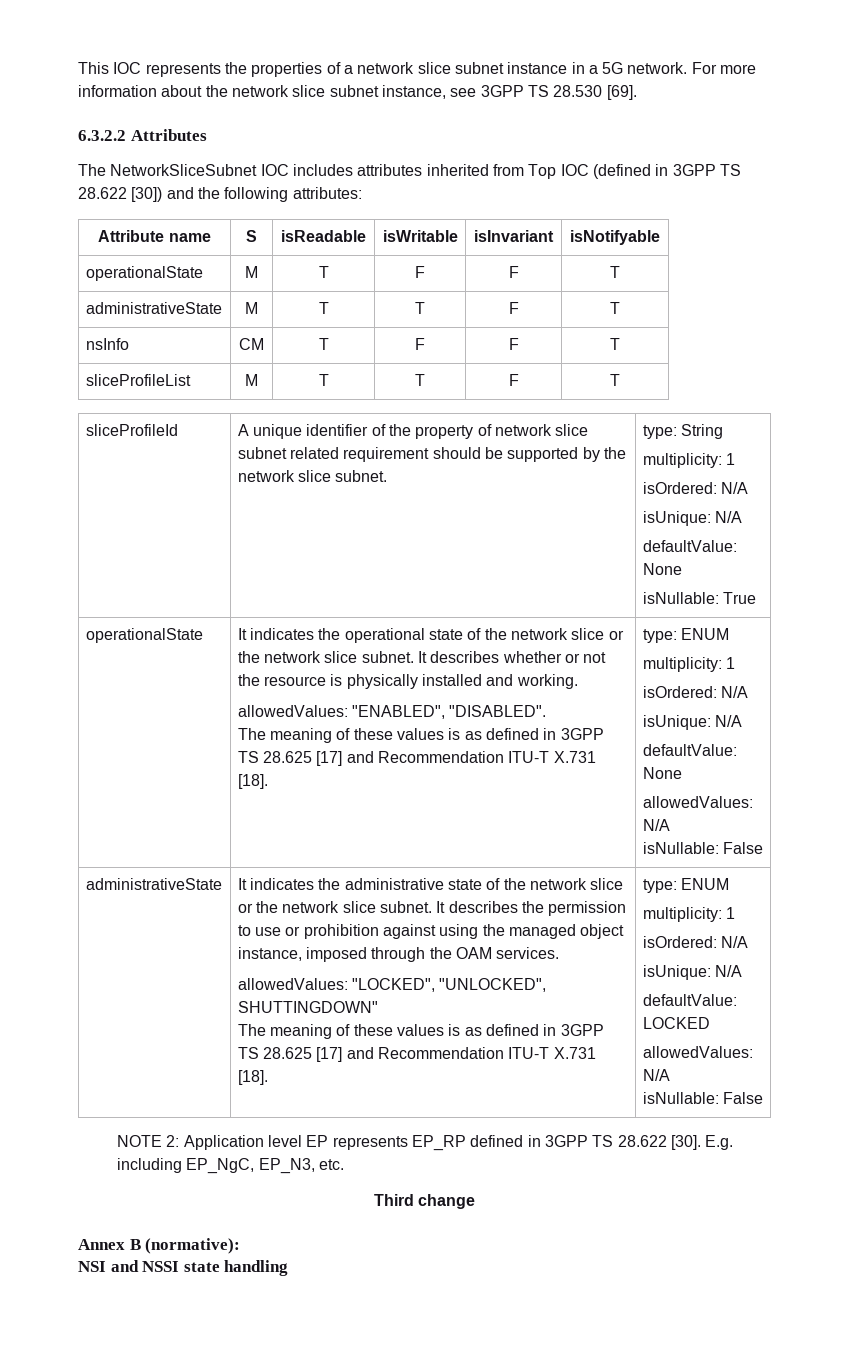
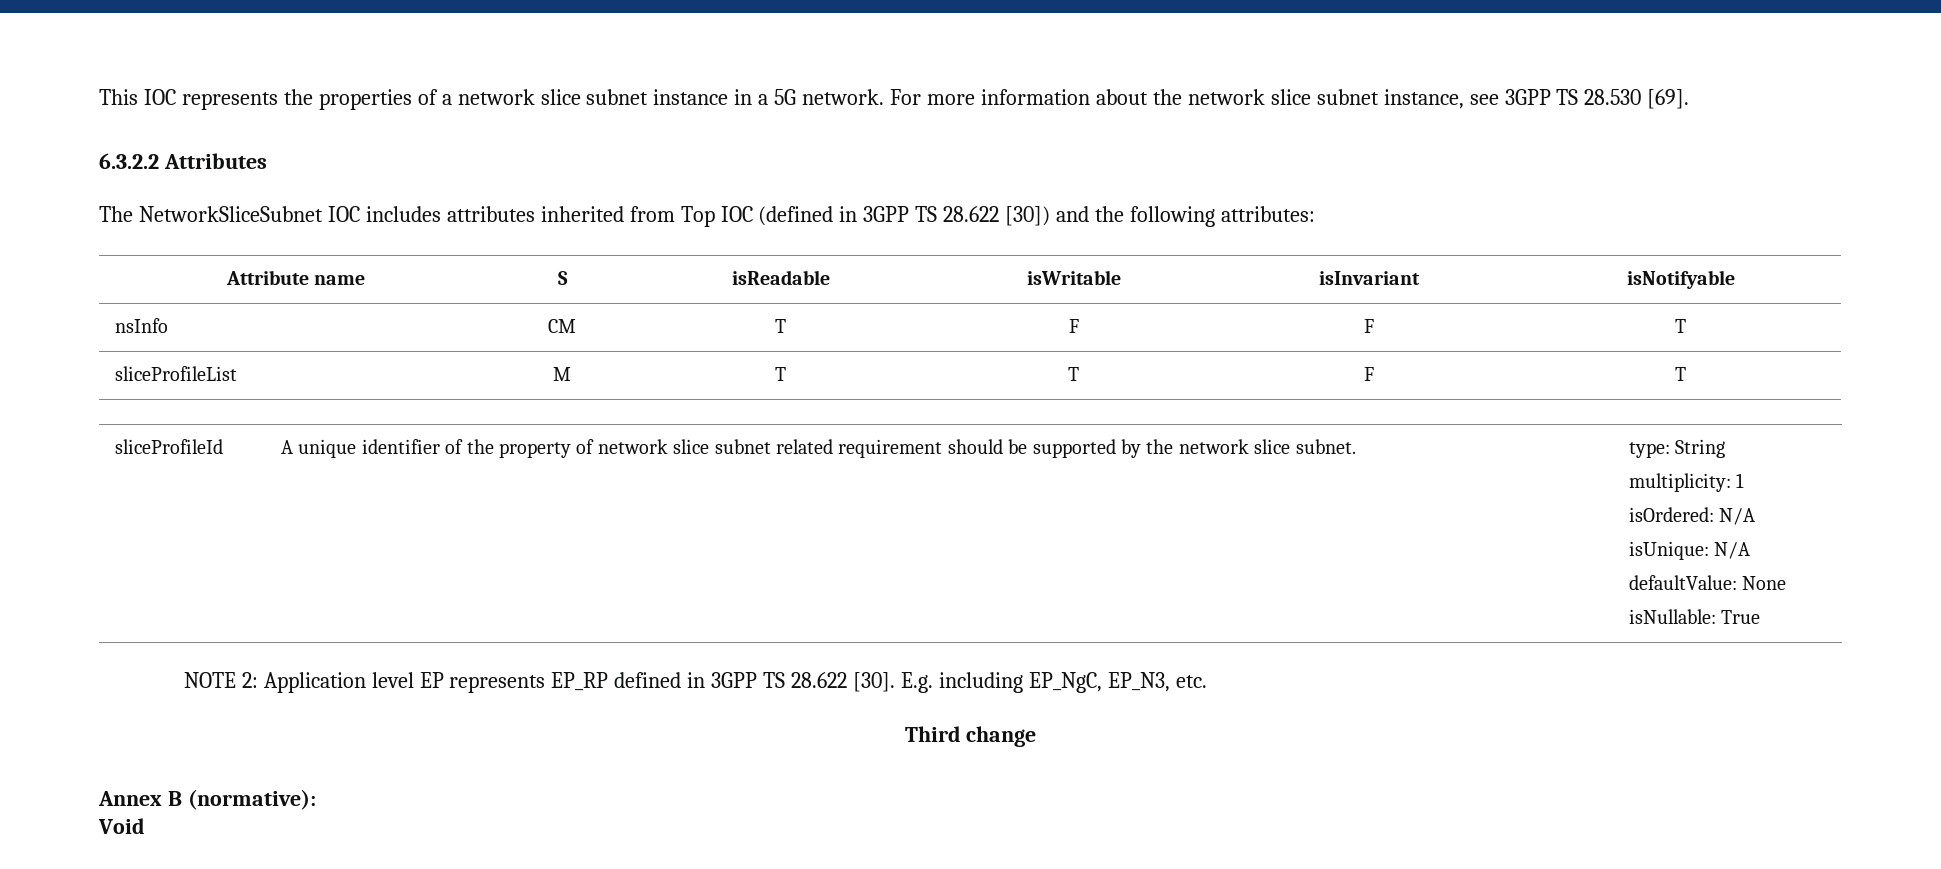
[85,266,203,281] [245,266,258,278] [318,266,329,278] [415,266,425,278] [508,266,519,278] [610,266,620,278] [85,302,222,314] [245,302,258,314] [318,302,329,314] [415,302,425,314] [508,302,519,314] [610,302,620,314] // operationalState | M | T | F | F | T // administrativeState | M | T | T | F | T -> (1735, 279) none
[85,628,203,643] [237,628,624,643] [237,651,607,663] [237,674,578,689] [237,705,547,719] [237,728,604,743] [237,751,596,766] [237,774,268,789] [642,628,730,643] [642,657,736,672] [642,686,749,698] [642,715,743,730] [642,744,737,756] [642,767,682,779] [642,796,753,808] [642,819,670,831] [642,842,764,854] [85,878,222,890] [237,878,624,890] [237,901,627,916] [237,924,625,939] [237,947,560,962] [237,978,547,992] [237,1001,378,1013] [237,1024,604,1039] [237,1047,596,1062] [237,1070,268,1085] [642,878,730,893] [642,907,736,922] [642,936,749,948] [642,965,743,980] [642,994,737,1006] [642,1017,710,1029] [642,1046,753,1058] [642,1069,670,1081] [642,1092,764,1104] // operationalState | It indicates the operational state of the network slice or the network slice subnet. It describes whether or not the resource is physically installed and working. // allowedValues: "ENABLED", "DISABLED". // The meaning of these values is as defined in 3GPP TS 28.625 [17] and Recommendation ITU-T X.731 [18]. | type: ENUM // multiplicity: 1 // isOrdered: N/A // isUnique: N/A // defaultValue: None // allowedValues: N/A // isNullable: False // administrativeState | It indicates the administrative state of the network slice or the network slice subnet. It describes the permission to use or prohibition against using the managed object instance, imposed through the OAM services. // allowedValues: "LOCKED", "UNLOCKED", SHUTTINGDOWN" // The meaning of these values is as defined in 3GPP TS 28.625 [17] and Recommendation ITU-T X.731 [18]. | type: ENUM // multiplicity: 1 // isOrdered: N/A // isUnique: N/A // defaultValue: LOCKED // allowedValues: N/A // isNullable: False -> (1761, 617) none
[78,1260,289,1276] NSI and NSSI state handling -> [98,818,145,834] Void

